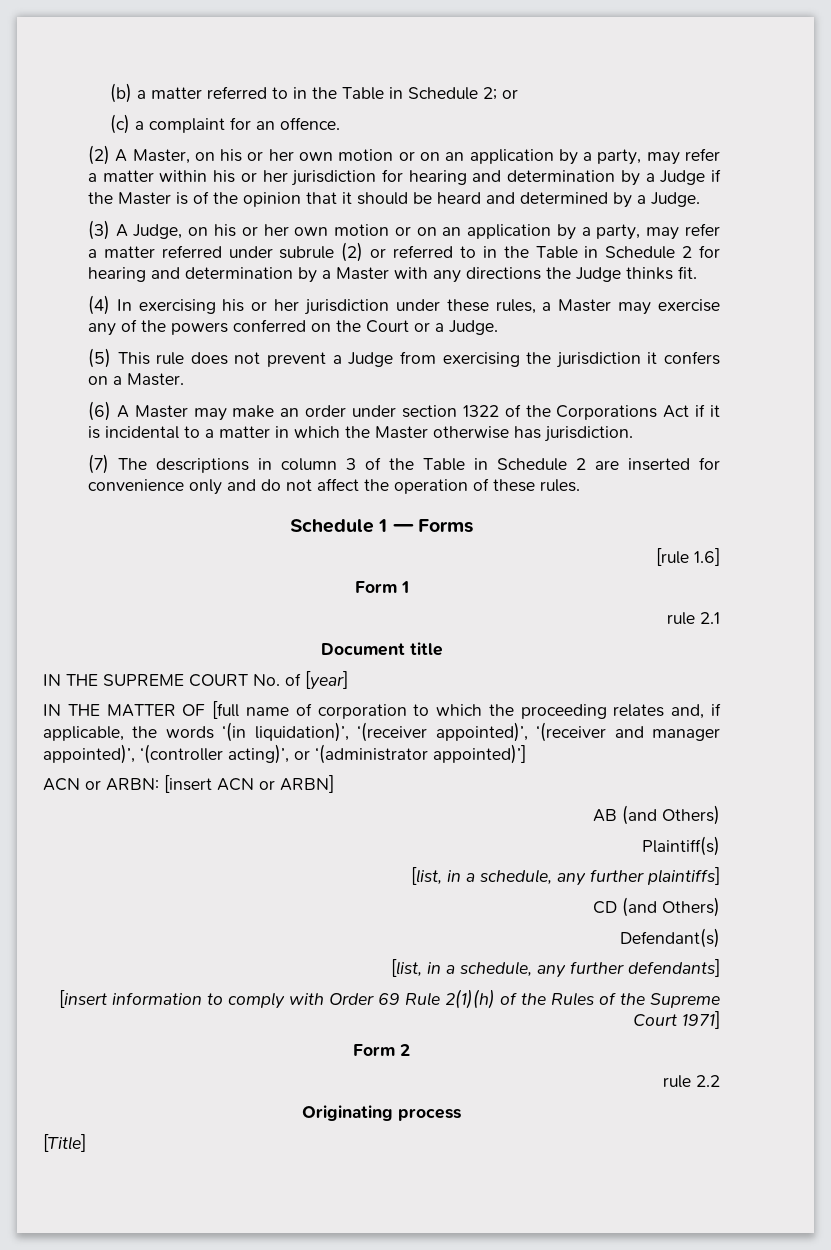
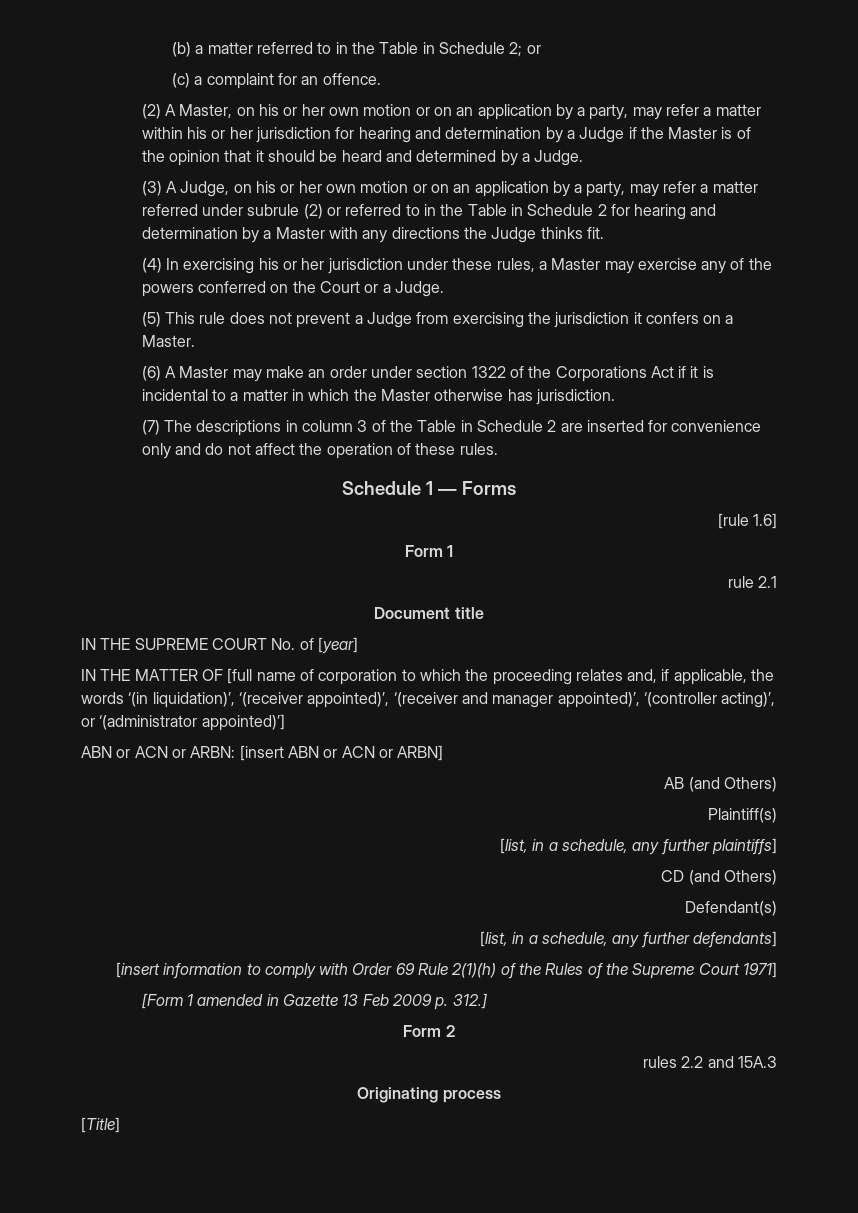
(526, 754) none -> [81,746,131,758] ABN or
(212, 784) none -> [287,746,338,758] ABN or
(720, 1020) none -> [141,993,487,1010] // [Form 1 amended in Gazette 13 Feb 2009 p. 312.]
[663,1075,691,1088] rule -> [643,1056,678,1068] rules
(720, 1081) none -> [707,1056,778,1068] and 15A.3

